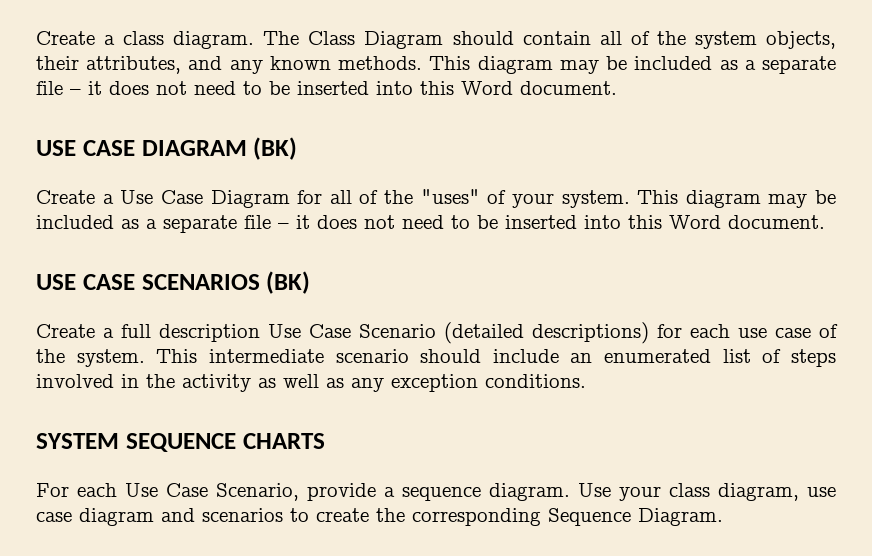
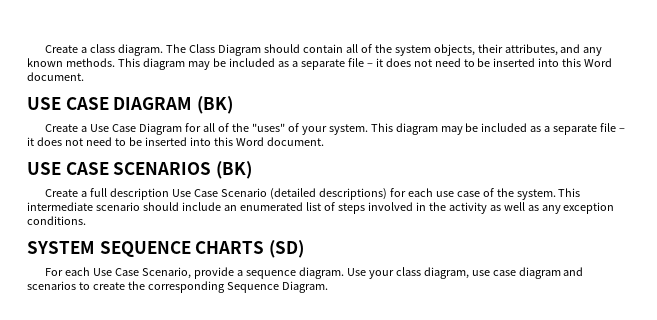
(325, 441) none -> [268,240,304,258] (SD)

